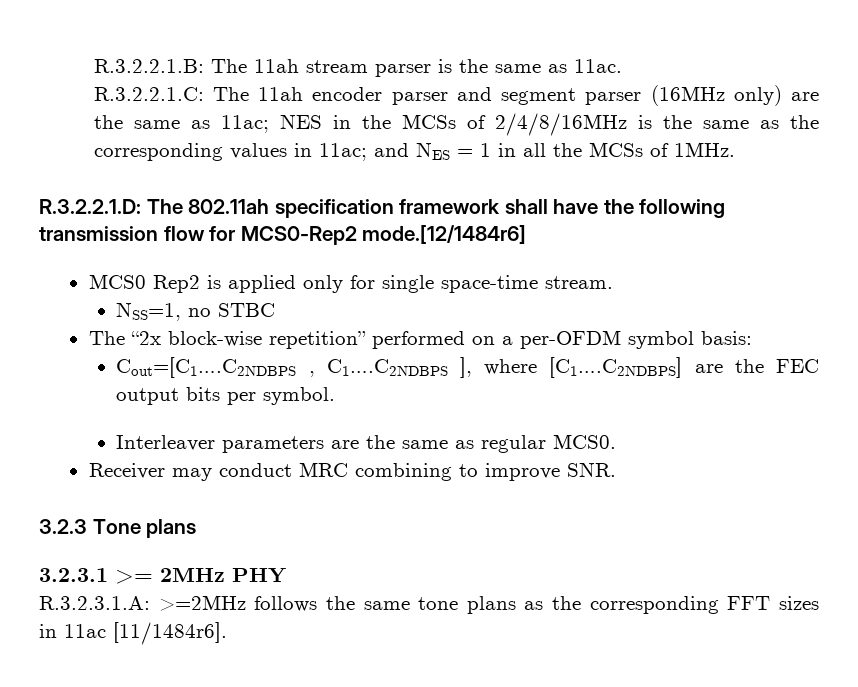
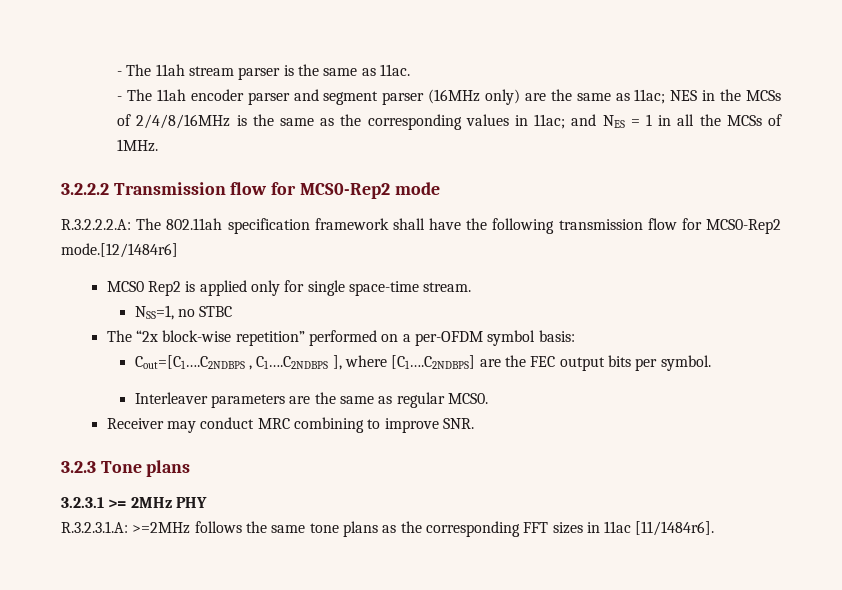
[93,59,204,73] R.3.2.2.1.B: -> [117,71,123,76] -
[93,87,204,101] R.3.2.2.1.C: -> [117,96,123,101] -
[39,199,141,214] R.3.2.2.1.D: -> [61,182,440,199] [61,219,131,230] 3.2.2.2 Transmission flow for MCS0-Rep2 mode // R.3.2.2.2.A:

